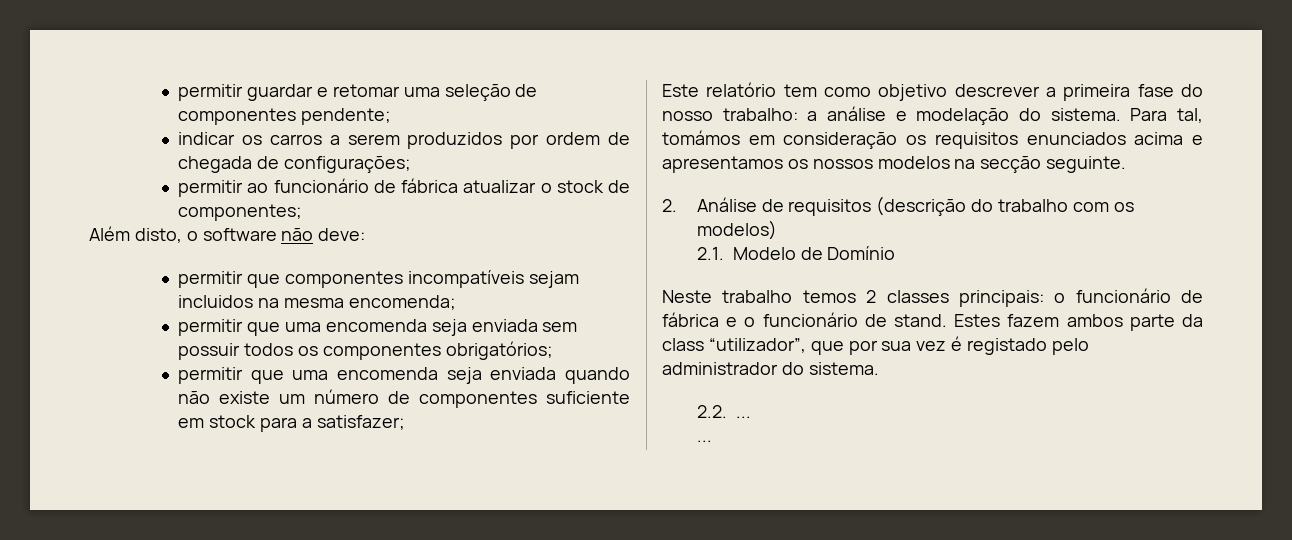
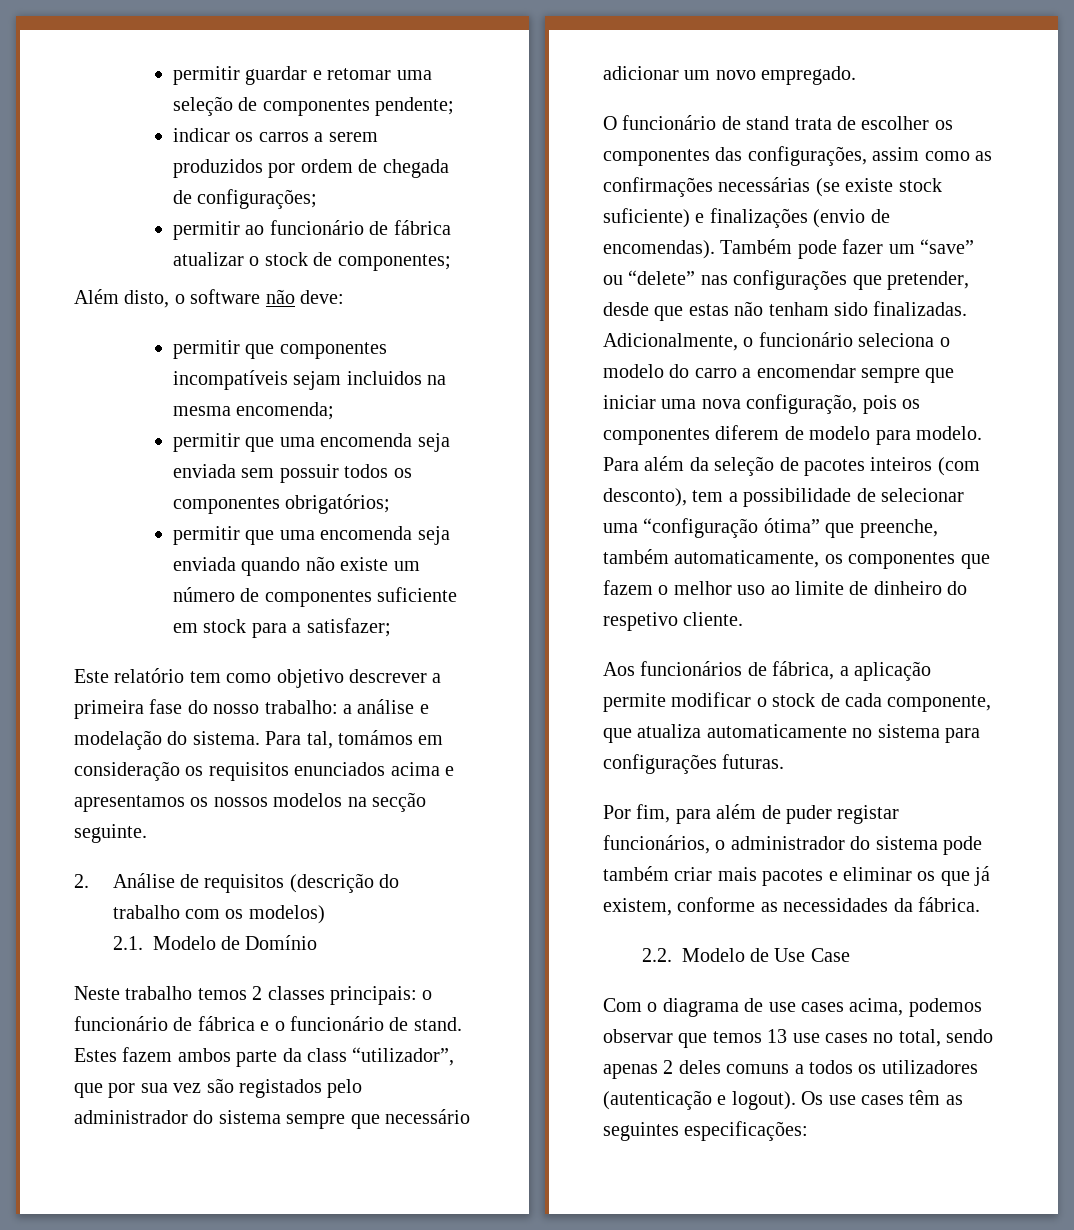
[951,336,1048,355] é registado -> [206,1078,322,1098] são registados
[808,362,879,375] [696,405,751,418] [696,440,712,442] sistema. // 2.2. ... // ... -> [218,1109,470,1129] [603,66,857,85] [603,115,953,130] [603,146,992,166] [603,177,942,197] [603,208,890,228] [603,239,974,259] [603,270,969,290] [603,301,968,321] [603,332,950,351] [603,364,955,383] [603,394,920,414] [603,425,982,445] [603,456,980,476] [603,488,964,507] [603,518,938,538] [603,549,990,569] [603,580,968,595] [603,612,744,631] [603,661,931,681] [603,692,992,712] [603,724,980,743] [603,754,785,774] [603,804,900,824] [603,835,982,855] [603,866,991,886] [603,897,980,916] [641,948,850,962] [603,998,982,1017] [603,1029,994,1048] [603,1060,978,1079] [603,1090,963,1110] [603,1121,809,1141] sistema sempre que necessário adicionar um novo empregado. // O funcionário de stand trata de escolher os componentes das configurações, assim como as confirmações necessárias (se existe stock suficiente) e finalizações (envio de encomendas). Também pode fazer um “save” ou “delete” nas configurações que pretender, desde que estas não tenham sido finalizadas. Adicionalmente, o funcionário seleciona o modelo do carro a encomendar sempre que iniciar uma nova configuração, pois os componentes diferem de modelo para modelo. Para além da seleção de pacotes inteiros (com desconto), tem a possibilidade de selecionar uma “configuração ótima” que preenche, também automaticamente, os componentes que fazem o melhor uso ao limite de dinheiro do respetivo cliente. // Aos funcionários de fábrica, a aplicação permite modificar o stock de cada componente, que atualiza automaticamente no sistema para configurações futuras. // Por fim, para além de puder registar funcionários, o administrador do sistema pode também criar mais pacotes e eliminar os que já existem, conforme as necessidades da fábrica. // 2.2. Modelo de Use Case // Com o diagrama de use cases acima, podemos observar que temos 13 use cases no total, sendo apenas 2 deles comuns a todos os utilizadores (autenticação e logout). Os use cases têm as seguintes especificações:

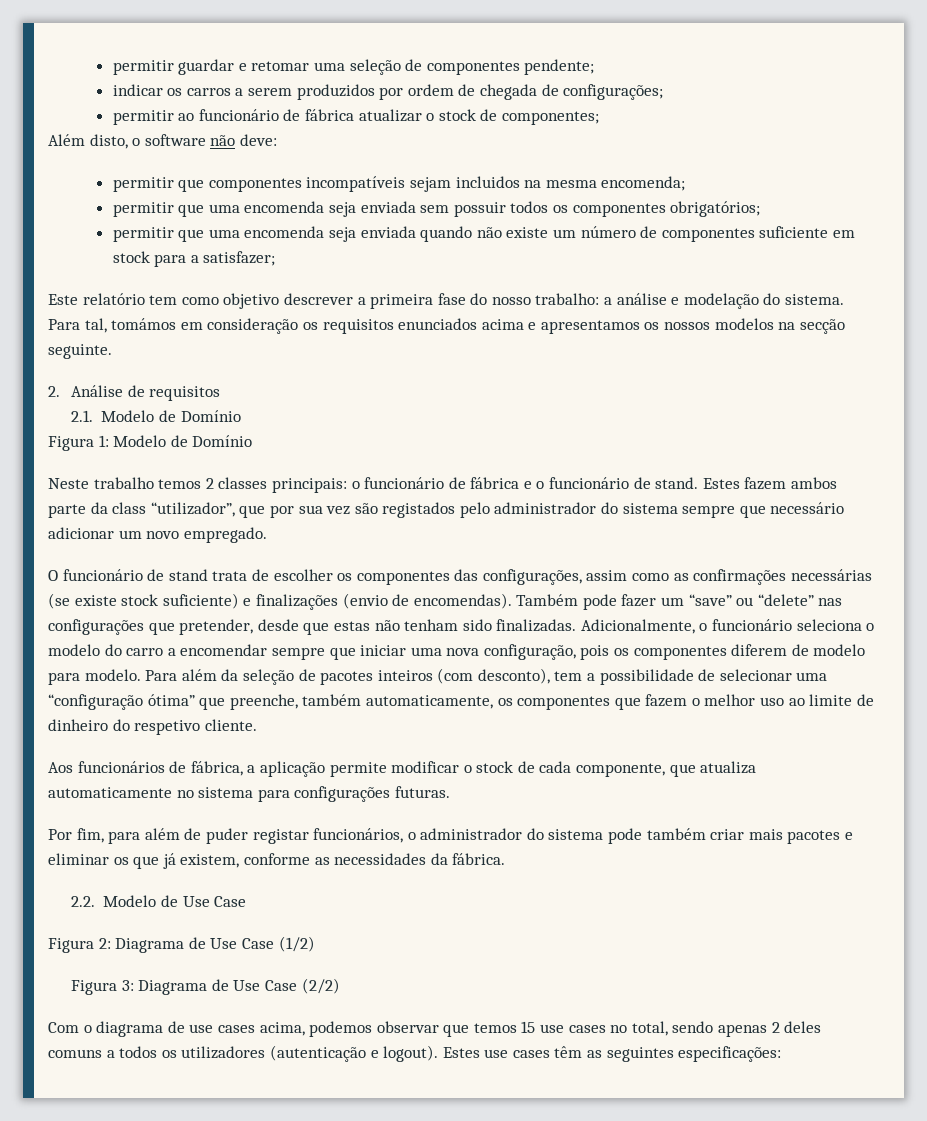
[289,873,400,893] [112,905,325,924] (descrição do trabalho com os modelos) -> (221, 393) none
(318, 942) none -> [48,435,253,451] // Figura 1: Modelo de Domínio
(850, 955) none -> [48,936,315,953] [70,978,340,995] // Figura 2: Diagrama de Use Case (1/2) // Figura 3: Diagrama de Use Case (2/2)
[767,1029,788,1043] 13 -> [521,1021,536,1033] 15
[801,1091,824,1105] Os -> [442,1047,480,1058] Estes

